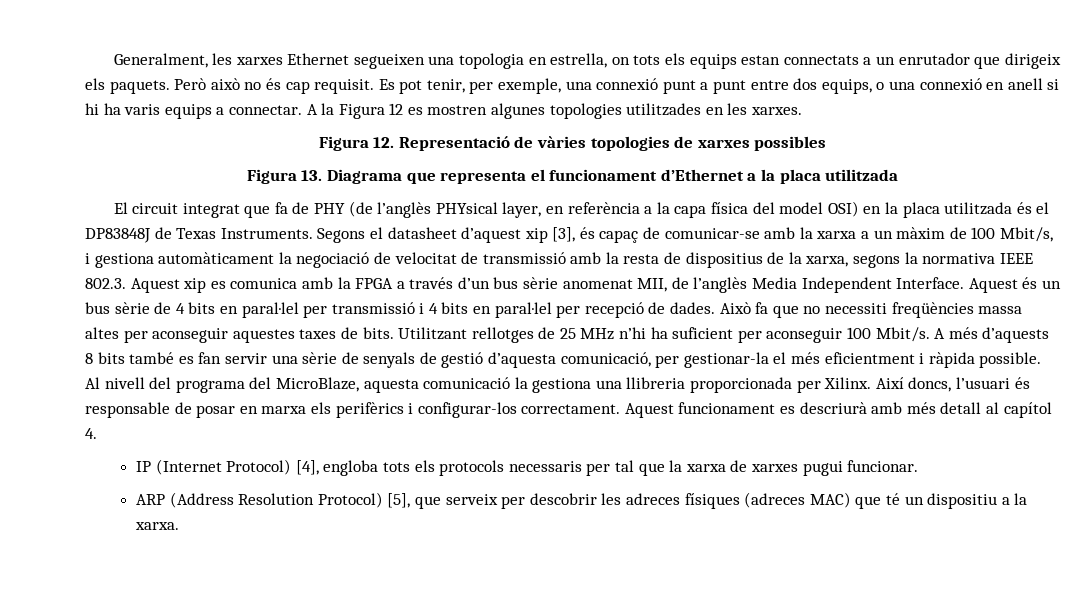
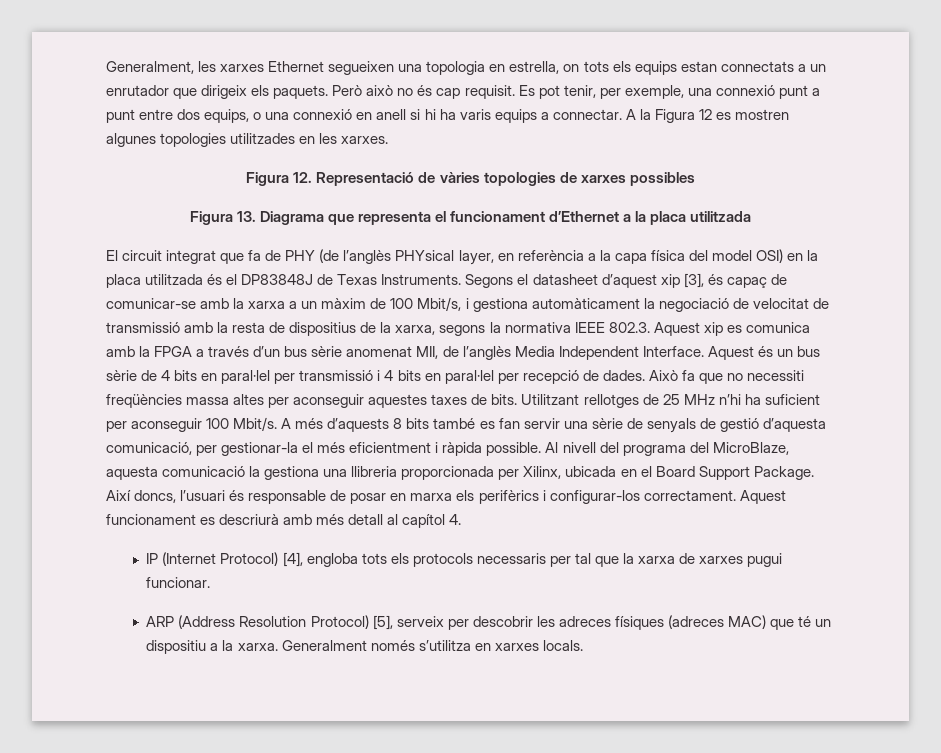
[824,377,872,389] Xilinx. -> [523,466,814,480] Xilinx, ubicada en el Board Support Package.
[415,496,442,509] que -> (393, 622) none
(180, 526) none -> [281,640,583,651] Generalment només s’utilitza en xarxes locals.

